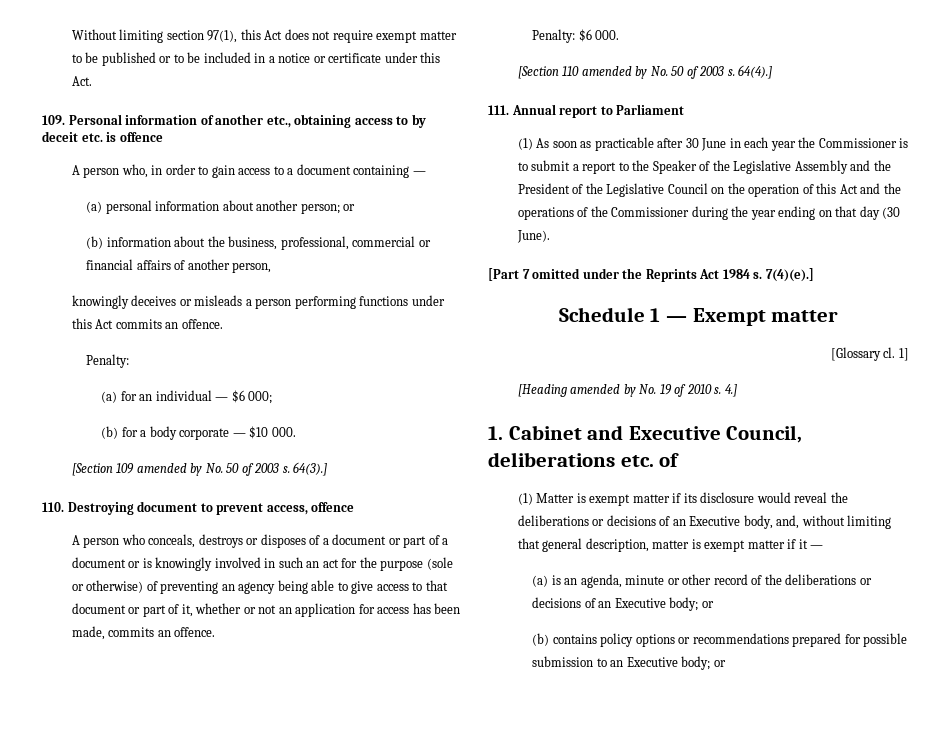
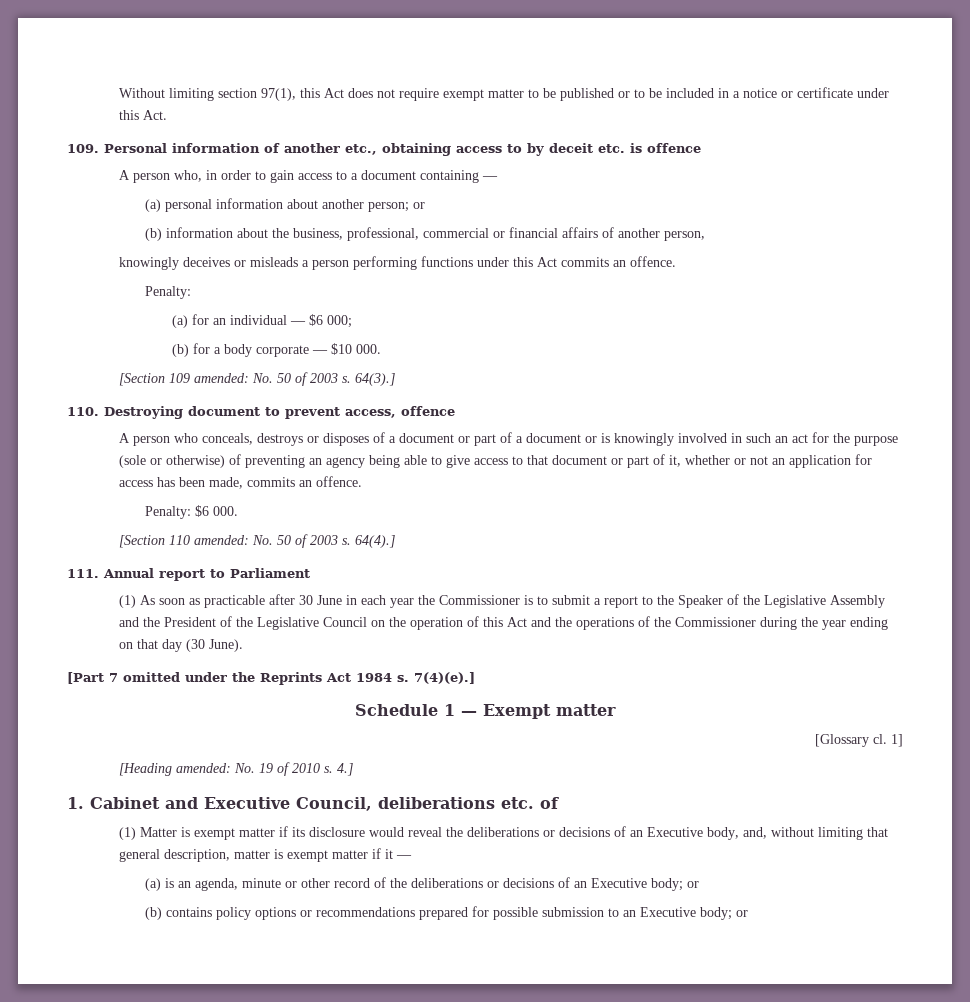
[136,463,203,476] amended by -> [194,373,250,383] amended:
[581,66,648,79] amended by -> [194,535,250,545] amended:
[570,384,636,397] amended by -> [176,763,232,773] amended:

